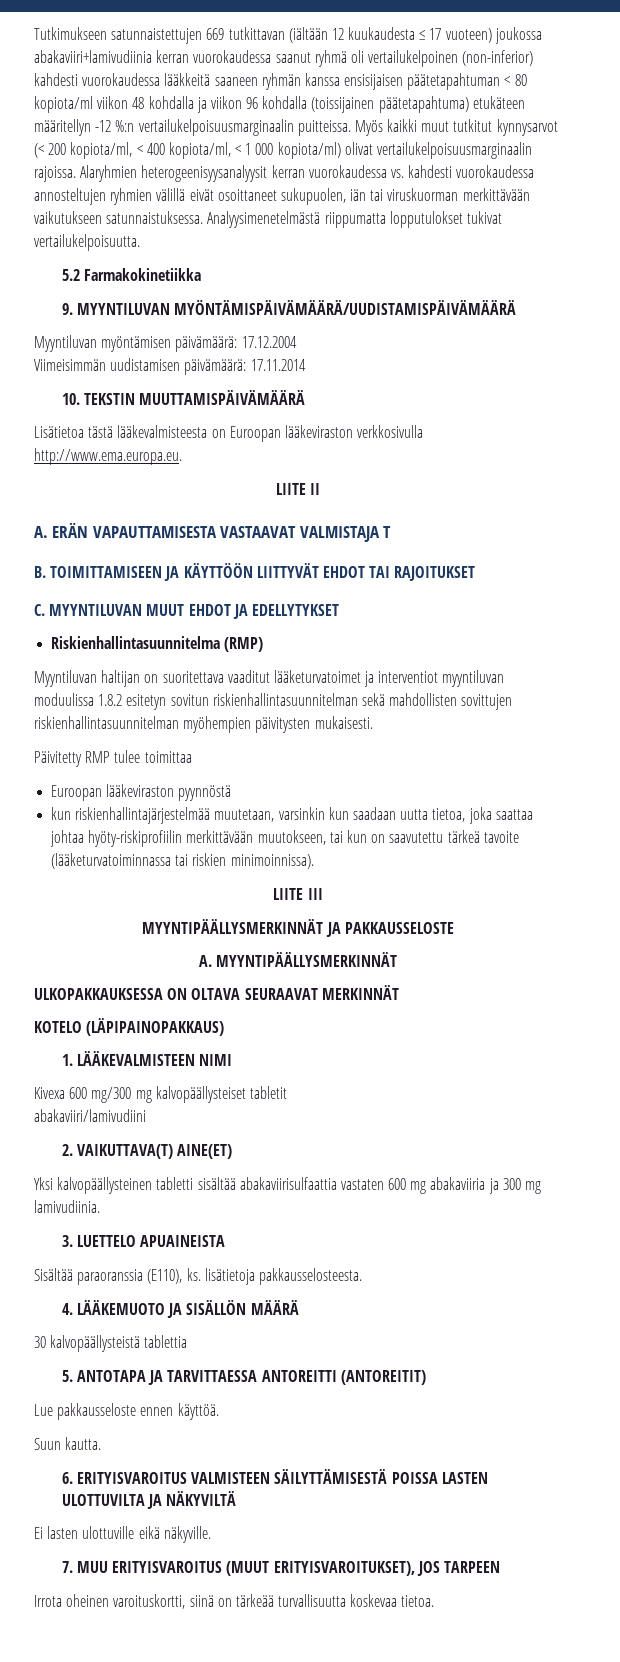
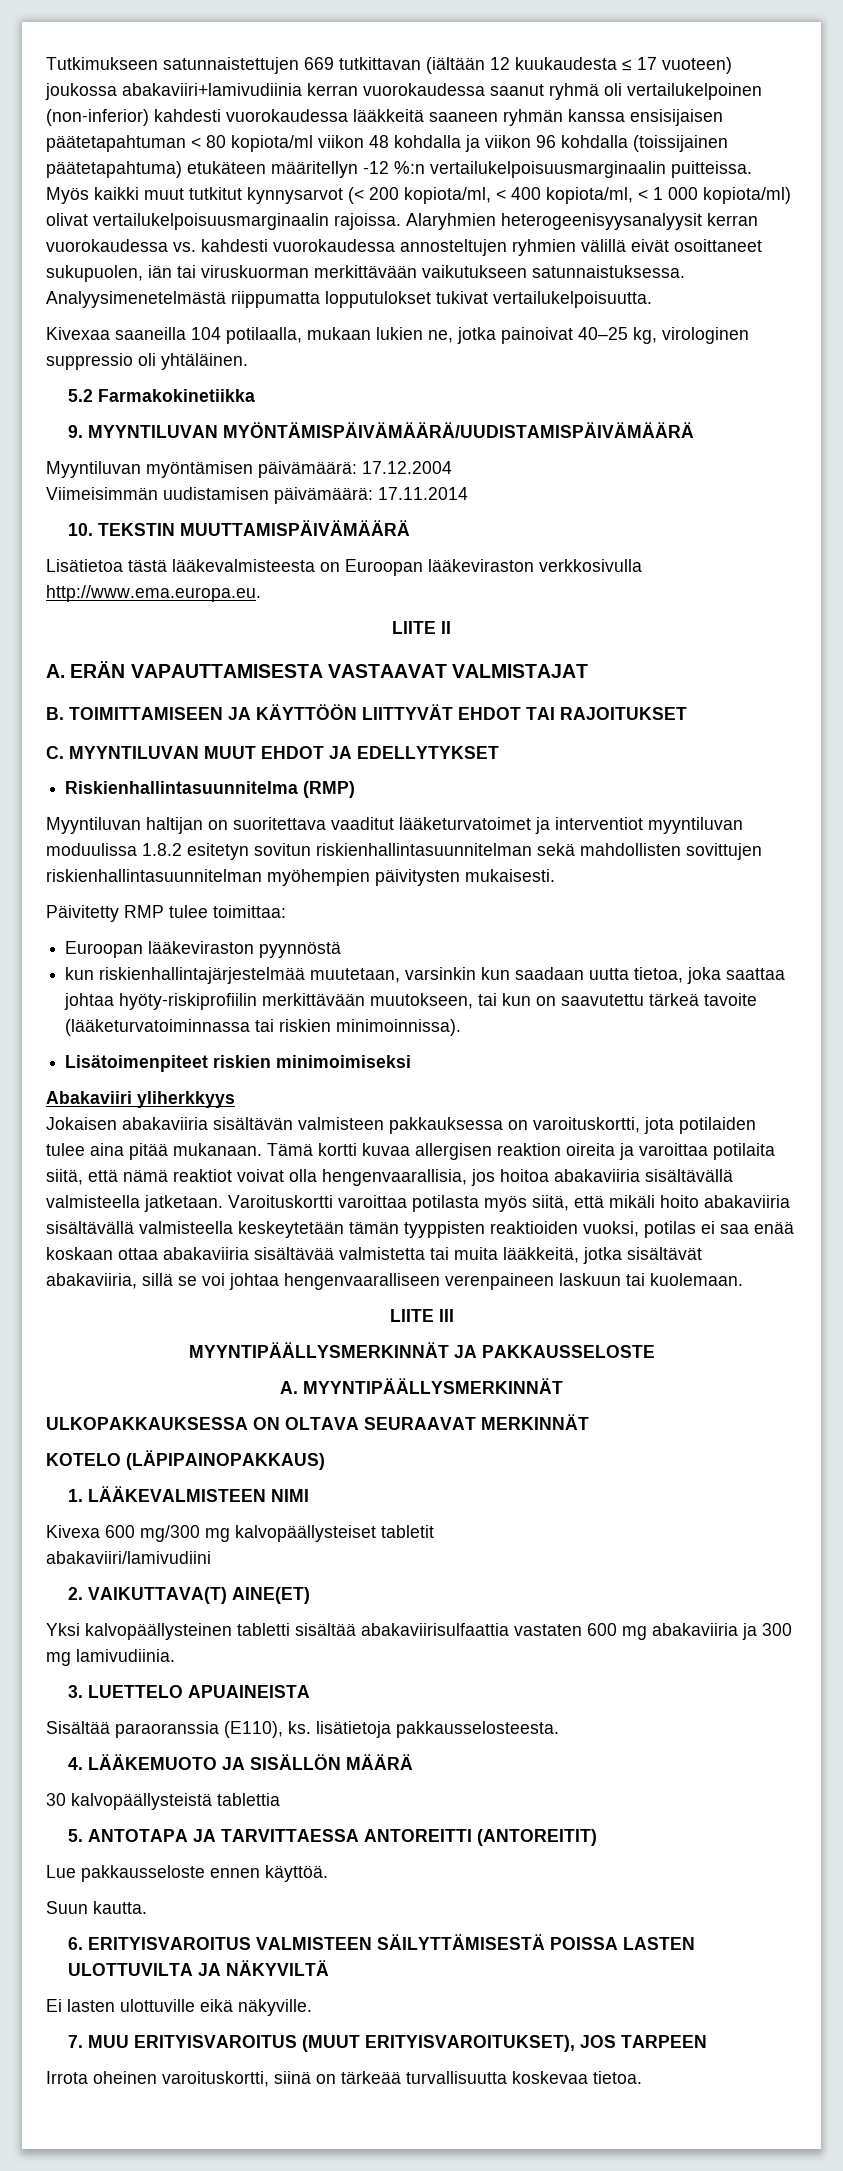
(140, 242) none -> [46,327,749,344] [46,353,248,370] // Kivexaa saaneilla 104 potilaalla, mukaan lukien ne, jotka painoivat 40–25 kg, virologinen suppressio oli yhtäläinen.
[299,526,392,542] VALMISTAJA T -> [452,664,589,678] VALMISTAJAT
[144,751,192,763] toimittaa -> [213,905,286,918] toimittaa:
(314, 861) none -> [65,1055,412,1072] [46,1091,235,1108] [46,1117,756,1134] [46,1143,775,1160] [46,1169,733,1186] [46,1195,790,1212] [46,1221,794,1238] [46,1247,702,1264] [46,1273,743,1290] // Lisätoimenpiteet riskien minimoimiseksi // Abakaviiri yliherkkyys // Jokaisen abakaviiria sisältävän valmisteen pakkauksessa on varoituskortti, jota potilaiden tulee aina pitää mukanaan. Tämä kortti kuvaa allergisen reaktion oireita ja varoittaa potilaita siitä, että nämä reaktiot voivat olla hengenvaarallisia, jos hoitoa abakaviiria sisältävällä valmisteella jatketaan. Varoituskortti varoittaa potilasta myös siitä, että mikäli hoito abakaviiria sisältävällä valmisteella keskeytetään tämän tyyppisten reaktioiden vuoksi, potilas ei saa enää koskaan ottaa abakaviiria sisältävää valmistetta tai muita lääkkeitä, jotka sisältävät abakaviiria, sillä se voi johtaa hengenvaaralliseen verenpaineen laskuun tai kuolemaan.

